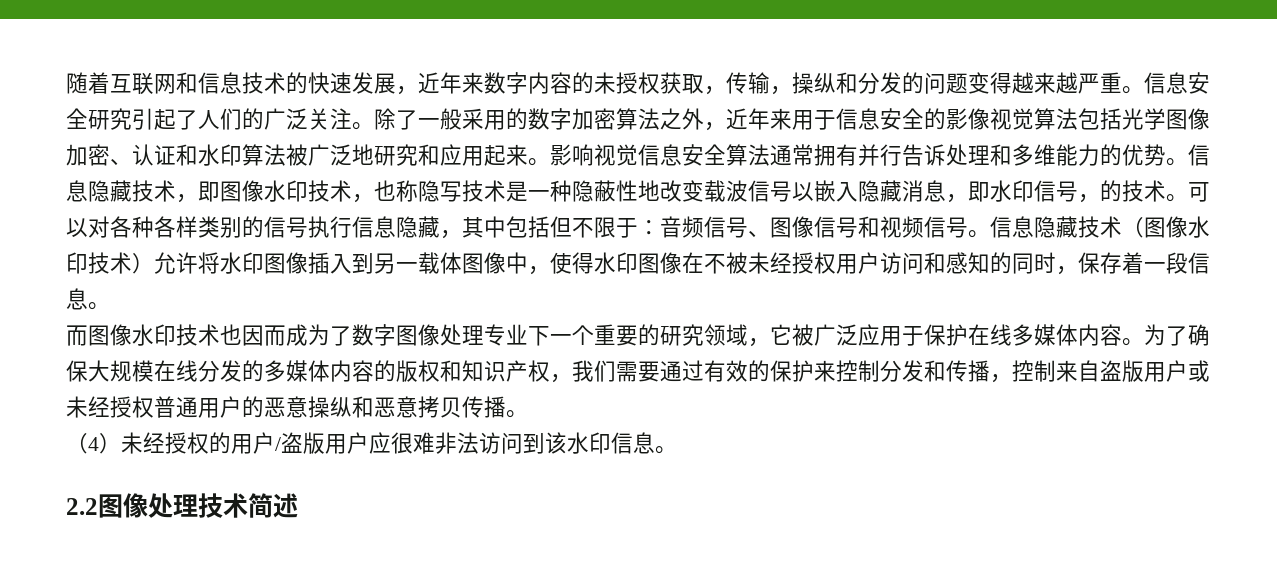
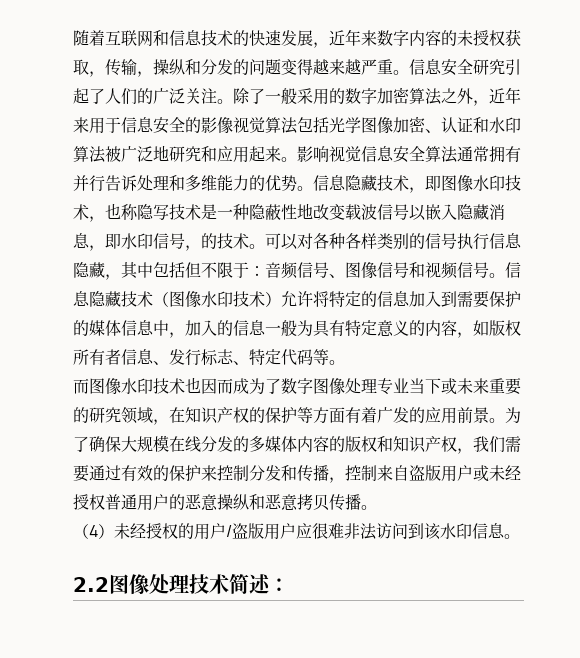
[220,252,1210,275] [66,288,88,310] 水印图像插入到另一载体图像中，使得水印图像在不被未经授权用户访问和感知的同时，保存着一段信息 -> [329,291,521,308] [73,320,521,338] [73,349,329,366] 特定的信息加入到需要保护的媒体信息中，加入的信息一般为具有特定意义的内容，如版权所有者信息、发行标志、特定代码等
[528,325,594,346] 下一个 -> [409,378,489,395] 当下或未来
[770,324,1122,346] 它被广泛应用于保护在线多媒体内容 -> [169,407,489,424] 在知识产权的保护等方面有着广发的应用前景
(298, 505) none -> [269,578,289,592] ：

